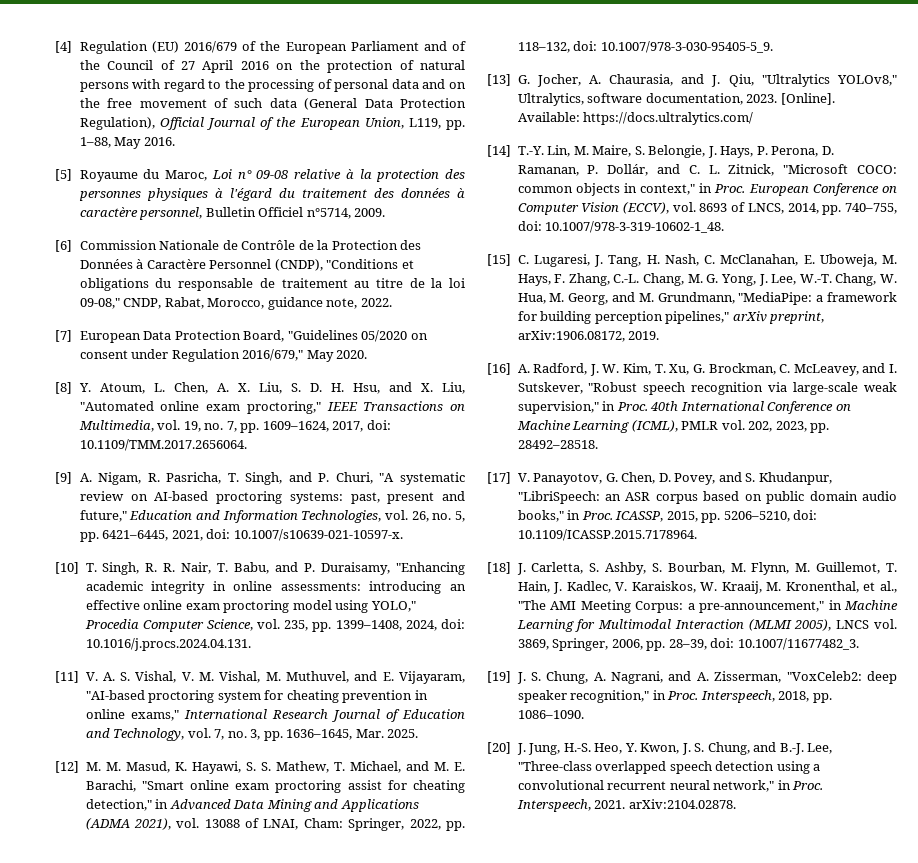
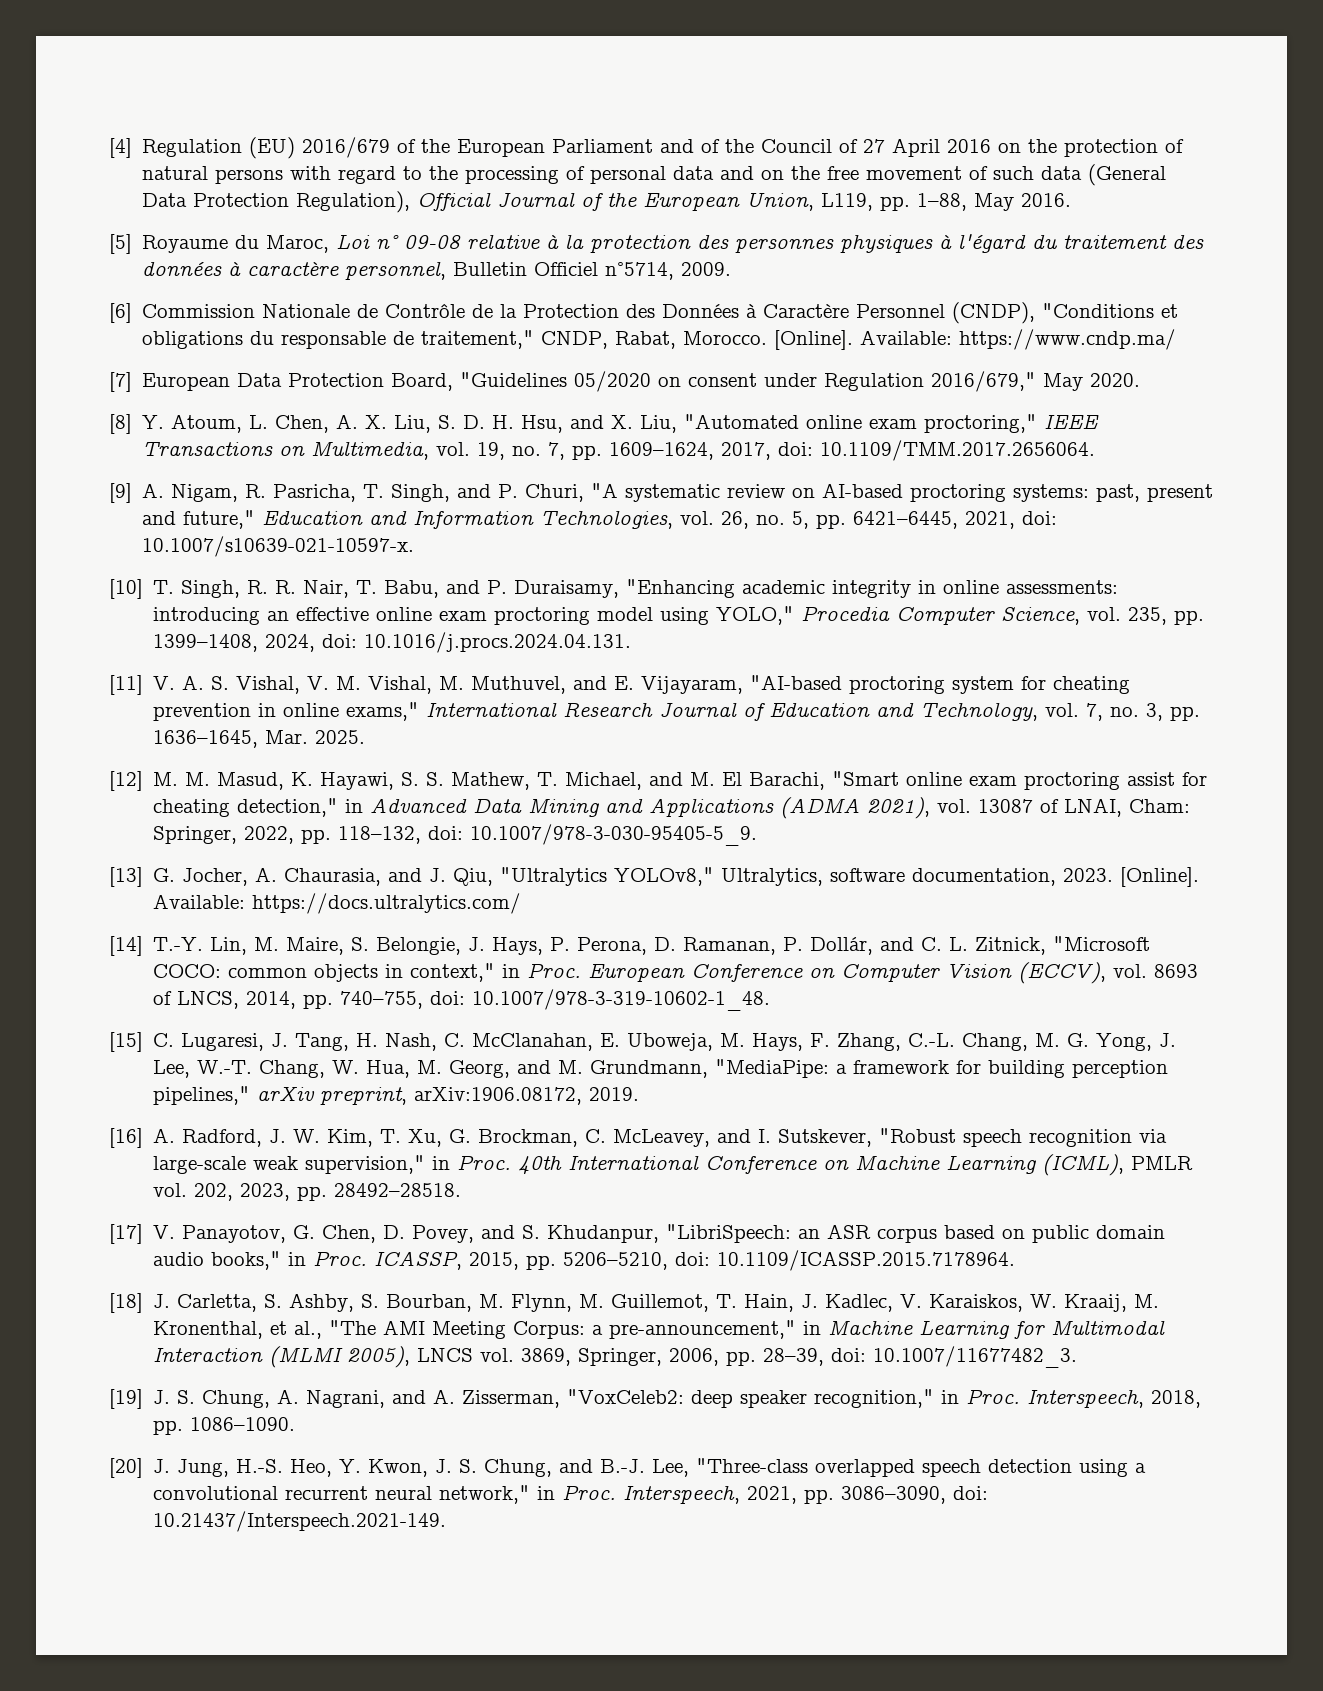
[281,278,465,288] [79,297,392,310] traitement au titre de la loi 09-08," CNDP, Rabat, Morocco, guidance note, 2022. -> [421,329,1177,350] traitement," CNDP, Rabat, Morocco. [Online]. Available: https://www.cndp.ma/
[454,762,466,771] E. -> [722,772,743,786] El
[204,819,240,828] 13088 -> [978,799,1034,813] 13087
[594,799,736,809] 2021. arXiv:2104.02878. -> [747,1486,989,1504] [153,1511,447,1532] 2021, pp. 3086–3090, doi: 10.21437/Interspeech.2021-149.

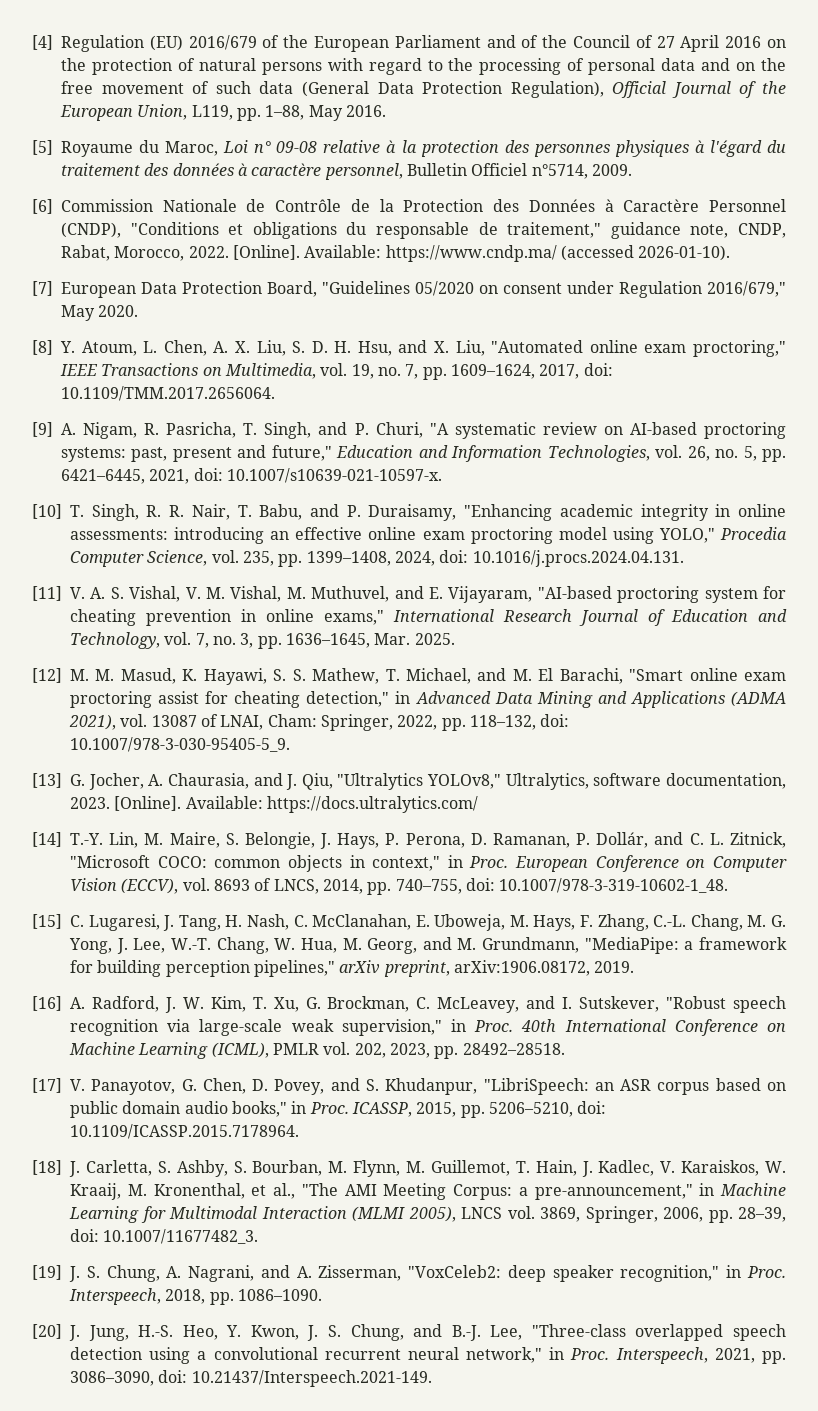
[541,331,768,349] CNDP, Rabat, Morocco. -> [610,222,787,239] [61,245,229,261] guidance note, CNDP, Rabat, Morocco, 2022.
(1177, 339) none -> [560,245,731,261] (accessed 2026-01-10).

